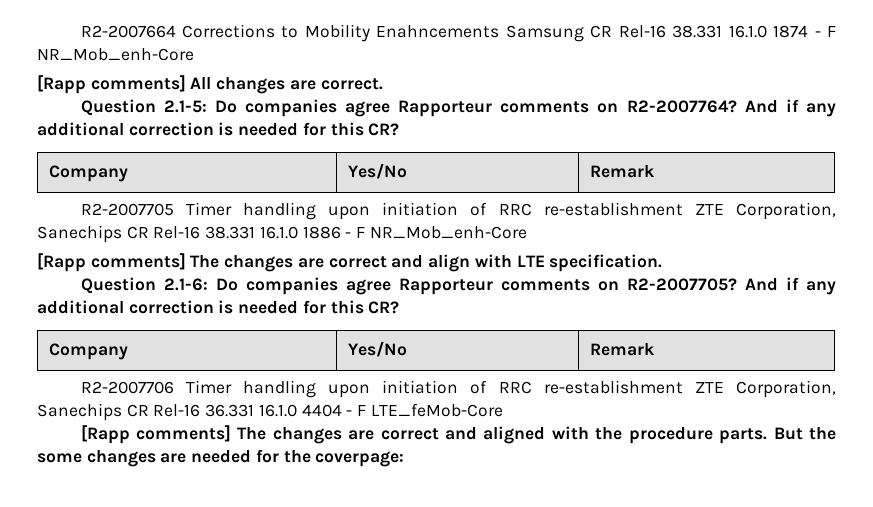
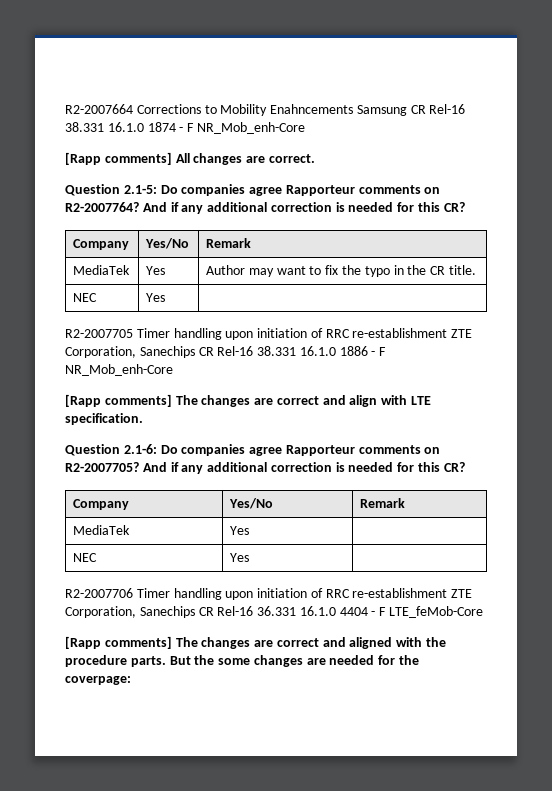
(656, 171) none -> [73,265,131,275] [146,266,166,275] [206,265,476,277] [73,293,98,302] [146,293,166,302] // MediaTek | Yes | Author may want to fix the typo in the CR title. // NEC | Yes |
(656, 349) none -> [73,525,131,535] [230,526,250,535] [73,553,98,562] [230,553,250,562] // MediaTek | Yes | // NEC | Yes |

